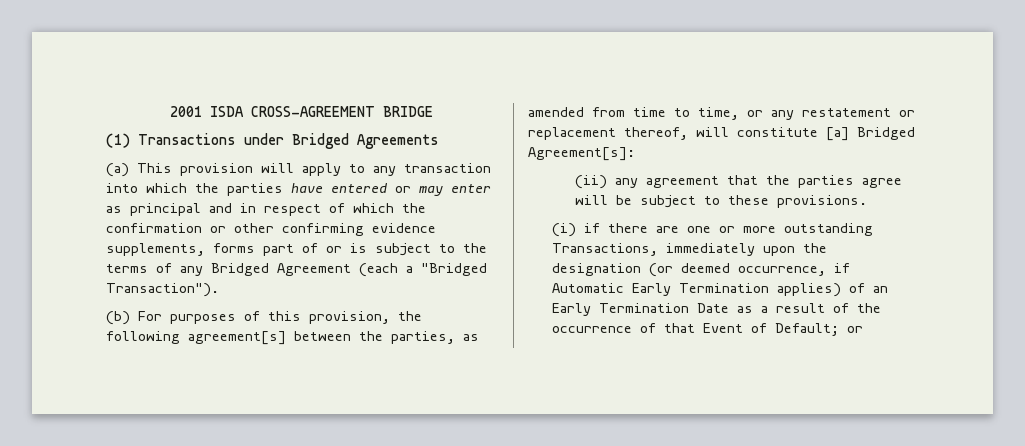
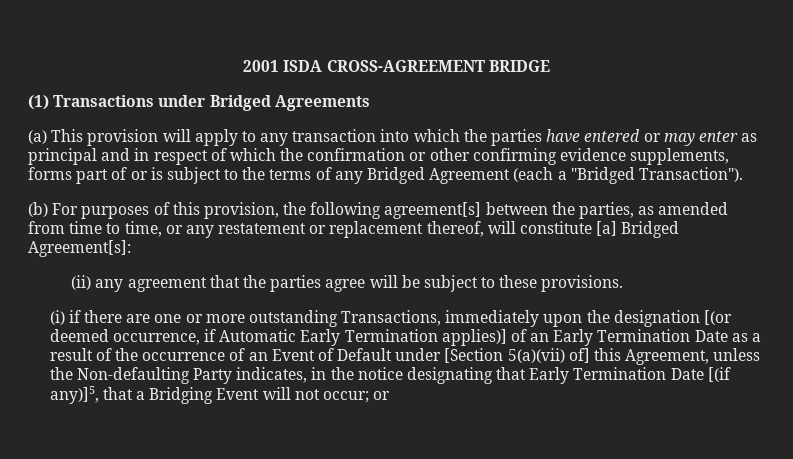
[648,263,673,277] (or -> [704,310,733,325] [(or
[776,283,841,297] applies) -> [441,329,507,346] applies)]
[663,323,695,333] that -> [248,352,268,361] an
[774,323,839,336] Default; -> [337,348,761,365] [49,367,731,384] [49,386,369,404] Default under [Section 5(a)(vii) of] this Agreement, unless the Non-defaulting Party indicates, in the notice designating that Early Termination Date [(if any)]5, that a Bridging Event will not occur;

